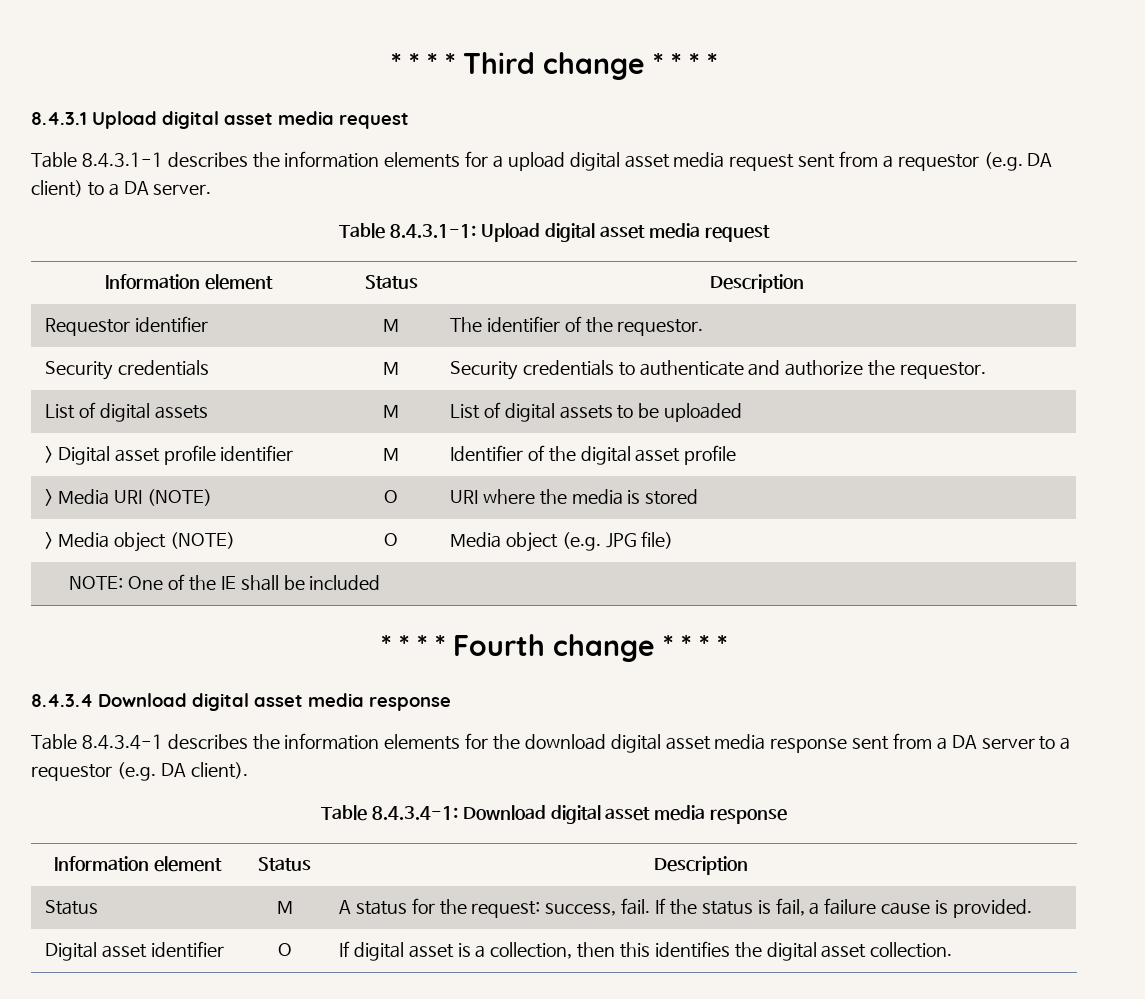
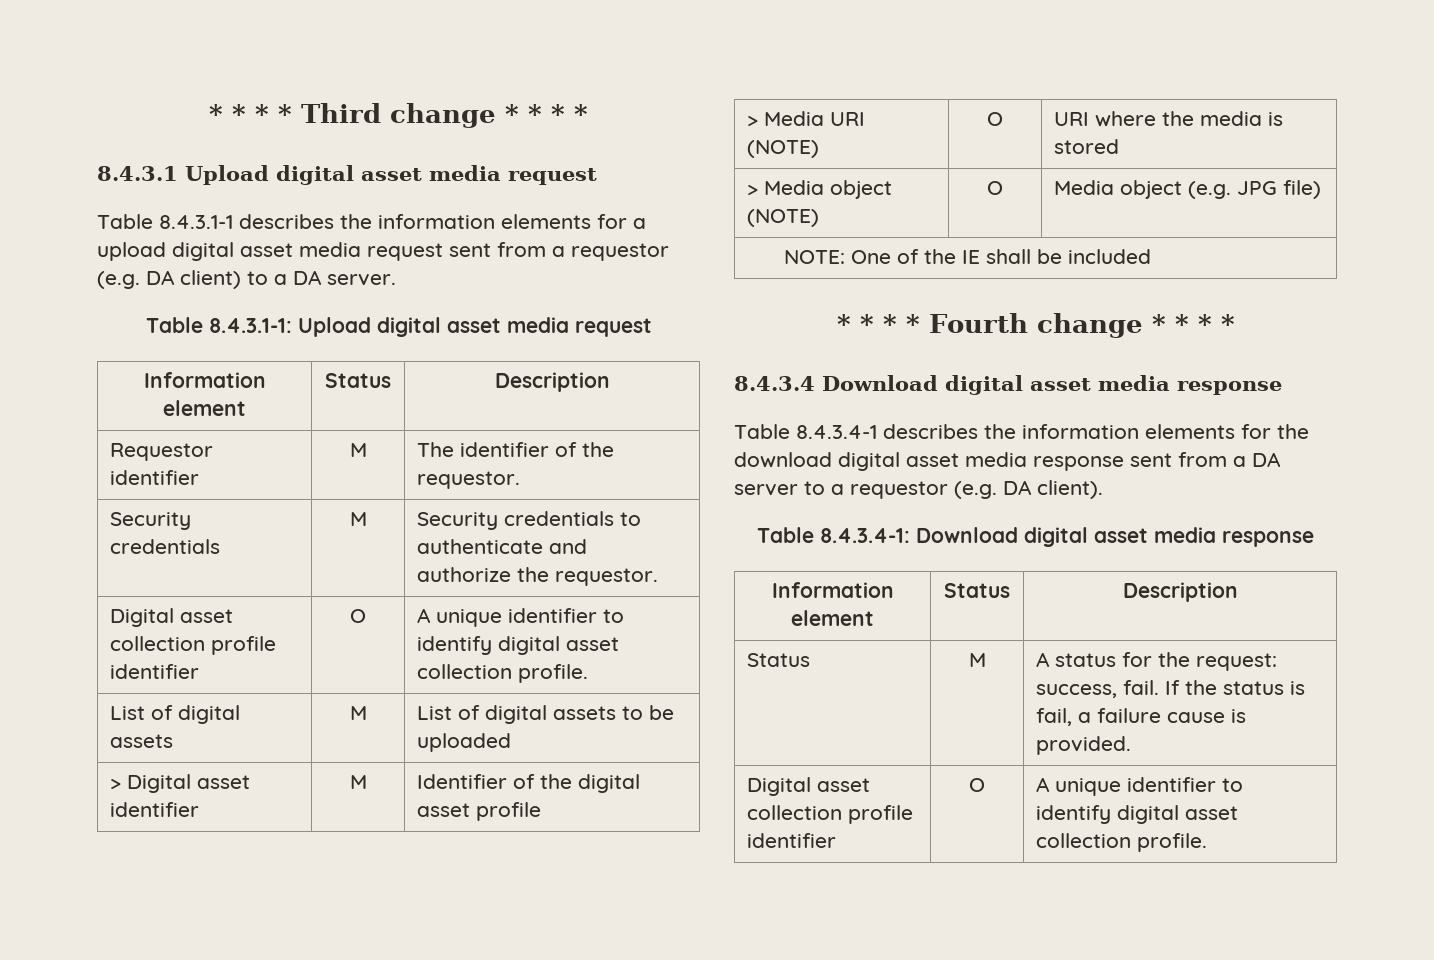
(987, 370) none -> [110,608,234,627] [110,636,277,655] [110,664,200,679] [350,609,366,623] [417,608,625,627] [417,636,620,655] [417,664,589,683] // Digital asset collection profile identifier | O | A unique identifier to identify digital asset collection profile.
[163,445,216,465] profile -> (251, 782) none
[150,941,224,958] [277,943,292,956] [339,941,953,961] identifier | O | If digital asset is a collection, then this identifies the digital asset collection. -> [747,805,914,824] [747,833,837,848] [969,778,985,792] [1036,777,1244,796] [1036,805,1239,824] [1036,833,1208,852] collection profile identifier | O | A unique identifier to identify digital asset collection profile.

